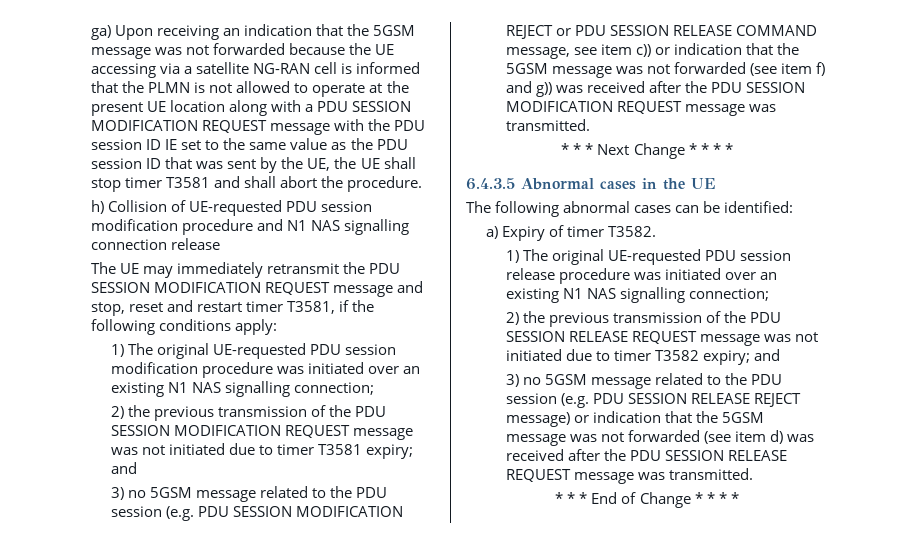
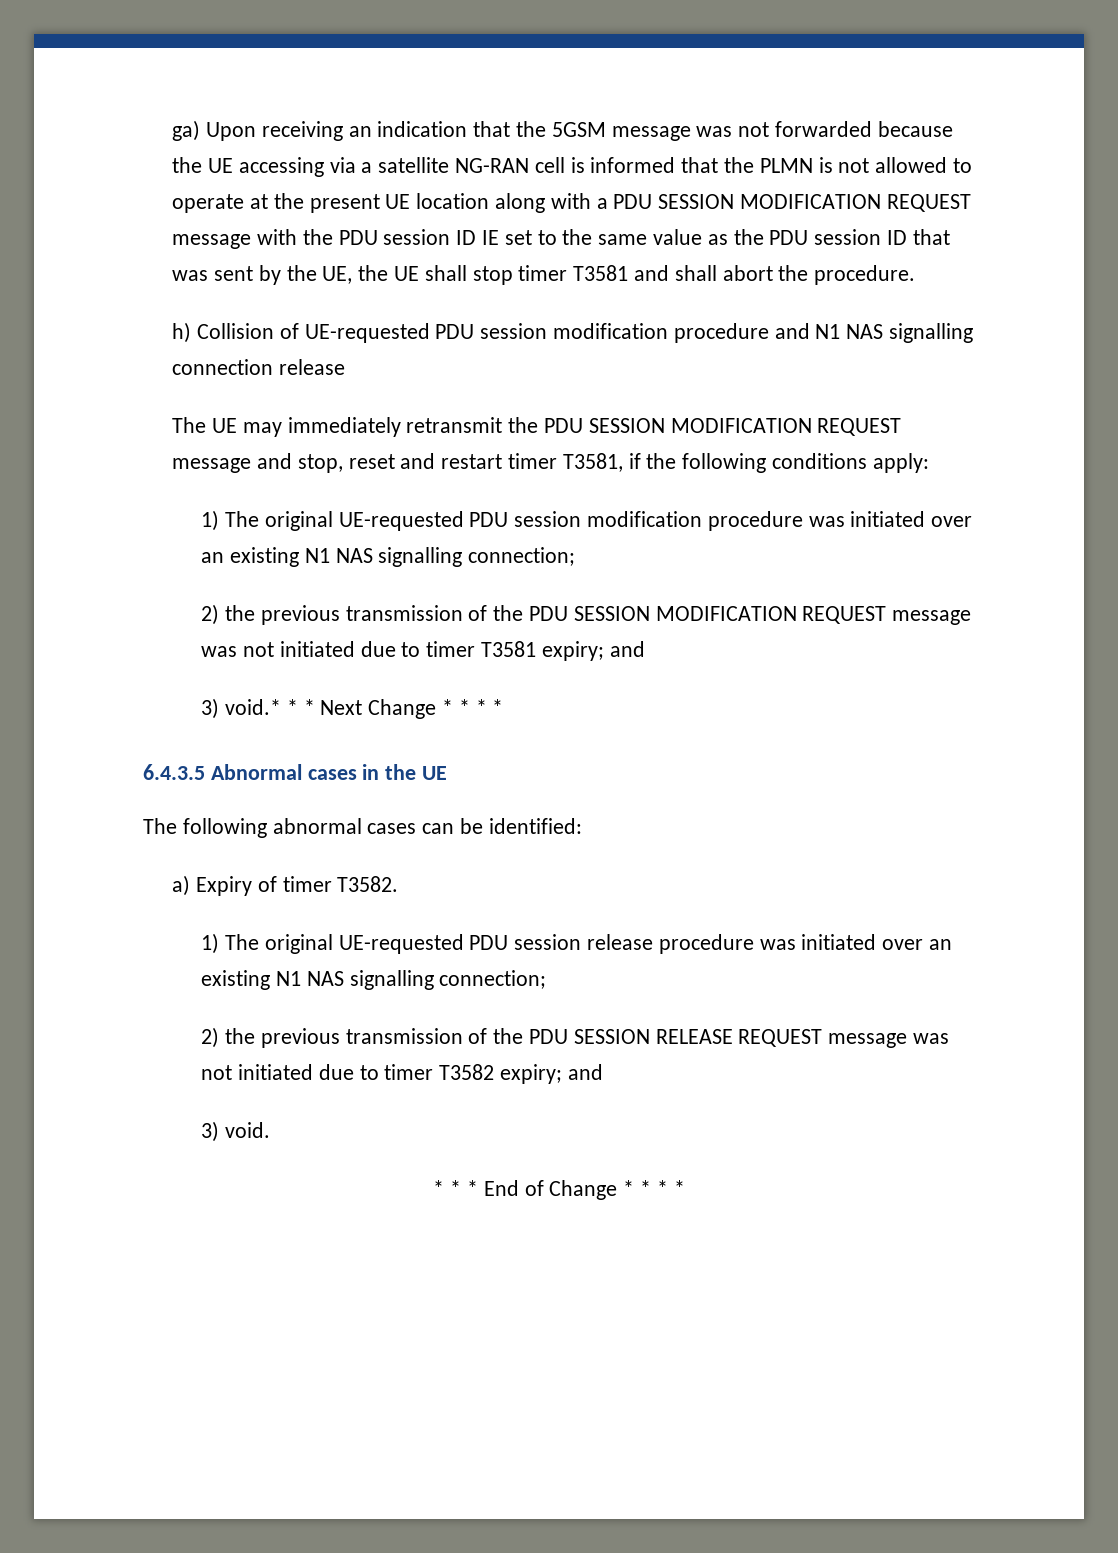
[128,486,388,502] [111,506,404,521] [506,25,818,39] [506,43,800,59] [506,62,826,78] [506,81,806,97] [506,101,777,116] [506,119,591,131] [561,143,570,155] no 5GSM message related to the PDU session (e.g. PDU SESSION MODIFICATION REJECT or PDU SESSION RELEASE COMMAND message, see item c)) or indication that the 5GSM message was not forwarded (see item f) and g)) was received after the PDU SESSION MODIFICATION REQUEST message was transmitted. // * -> [224,699,281,715] void.*
[523,373,783,389] [506,393,802,408] [506,411,765,427] [506,430,815,446] [506,449,788,461] [506,468,754,484] no 5GSM message related to the PDU session (e.g. PDU SESSION RELEASE REJECT message) or indication that the 5GSM message was not forwarded (see item d) was received after the PDU SESSION RELEASE REQUEST message was transmitted. -> [224,1122,270,1138] void.

